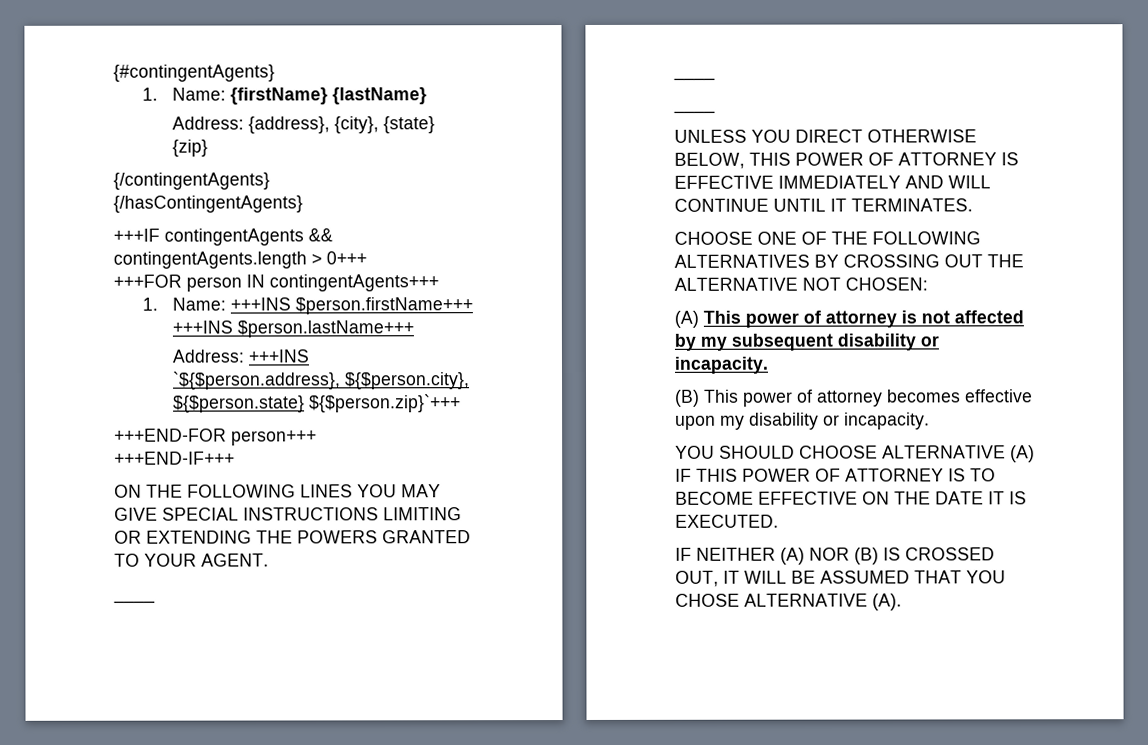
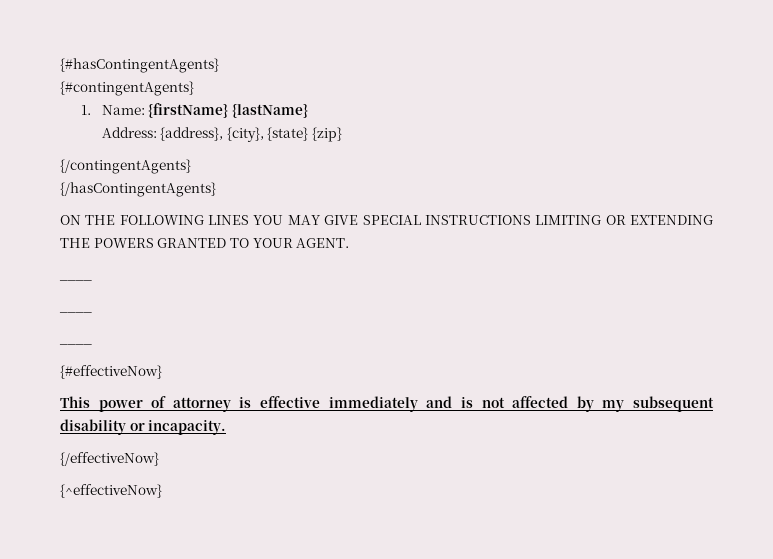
(113, 73) none -> [60,58,219,73] {#hasContingentAgents} //
[113,228,333,246] [113,251,367,269] [113,274,439,292] [142,297,473,315] [171,320,414,338] [171,349,309,363] [171,371,470,390] [172,394,461,413] [114,428,317,446] [114,451,235,465] // +++IF contingentAgents && contingentAgents.length > 0+++ // +++FOR person IN contingentAgents+++ // 1. Name: +++INS $person.firstName+++ +++INS $person.lastName+++ // Address: +++INS `${$person.address}, ${$person.city}, ${$person.state} ${$person.zip}`+++ // +++END-FOR person+++ // +++END-IF+++ -> (216, 189) none
[674,129,977,143] [674,152,1019,169] [674,175,991,189] [674,198,973,212] [674,231,981,245] [674,254,1024,268] [674,277,928,291] [674,310,699,328] UNLESS YOU DIRECT OTHERWISE BELOW, THIS POWER OF ATTORNEY IS EFFECTIVE IMMEDIATELY AND WILL CONTINUE UNTIL IT TERMINATES. // CHOOSE ONE OF THE FOLLOWING ALTERNATIVES BY CROSSING OUT THE ALTERNATIVE NOT CHOSEN: // (A) -> [60,365,162,379] {#effectiveNow} //
(917, 317) none -> [260,396,473,412] effective immediately and is
[675,389,1033,407] [675,412,930,430] [675,445,1035,463] [675,468,996,482] [675,491,1027,505] [675,514,779,528] [675,547,995,565] [675,570,1006,587] [675,593,902,611] (B) This power of attorney becomes effective upon my disability or incapacity. // YOU SHOULD CHOOSE ALTERNATIVE (A) IF THIS POWER OF ATTORNEY IS TO BECOME EFFECTIVE ON THE DATE IT IS EXECUTED. // IF NEITHER (A) NOR (B) IS CROSSED OUT, IT WILL BE ASSUMED THAT YOU CHOSE ALTERNATIVE (A). -> [60,452,159,466] [60,484,162,498] {/effectiveNow} // {^effectiveNow}

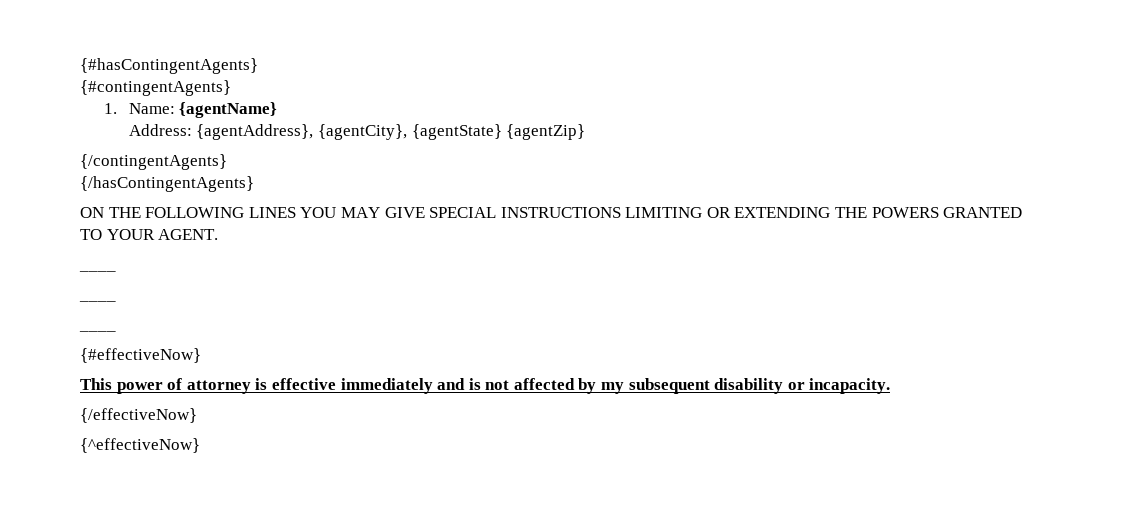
[148,103,308,118] {firstName} {lastName} -> [179,102,278,118] {agentName}
[160,127,343,142] {address}, {city}, {state} {zip} -> [196,124,586,140] {agentAddress}, {agentCity}, {agentState} {agentZip}

